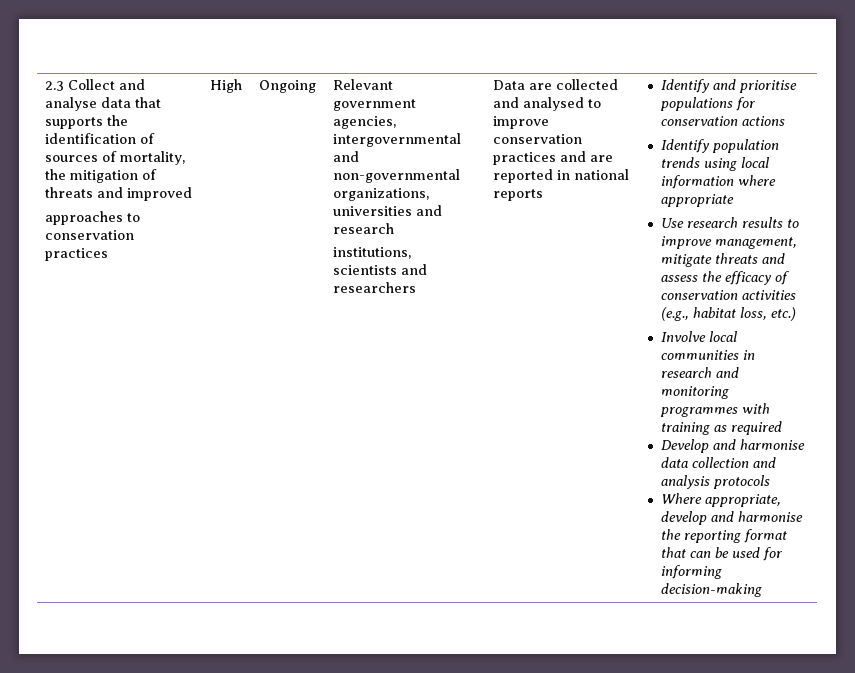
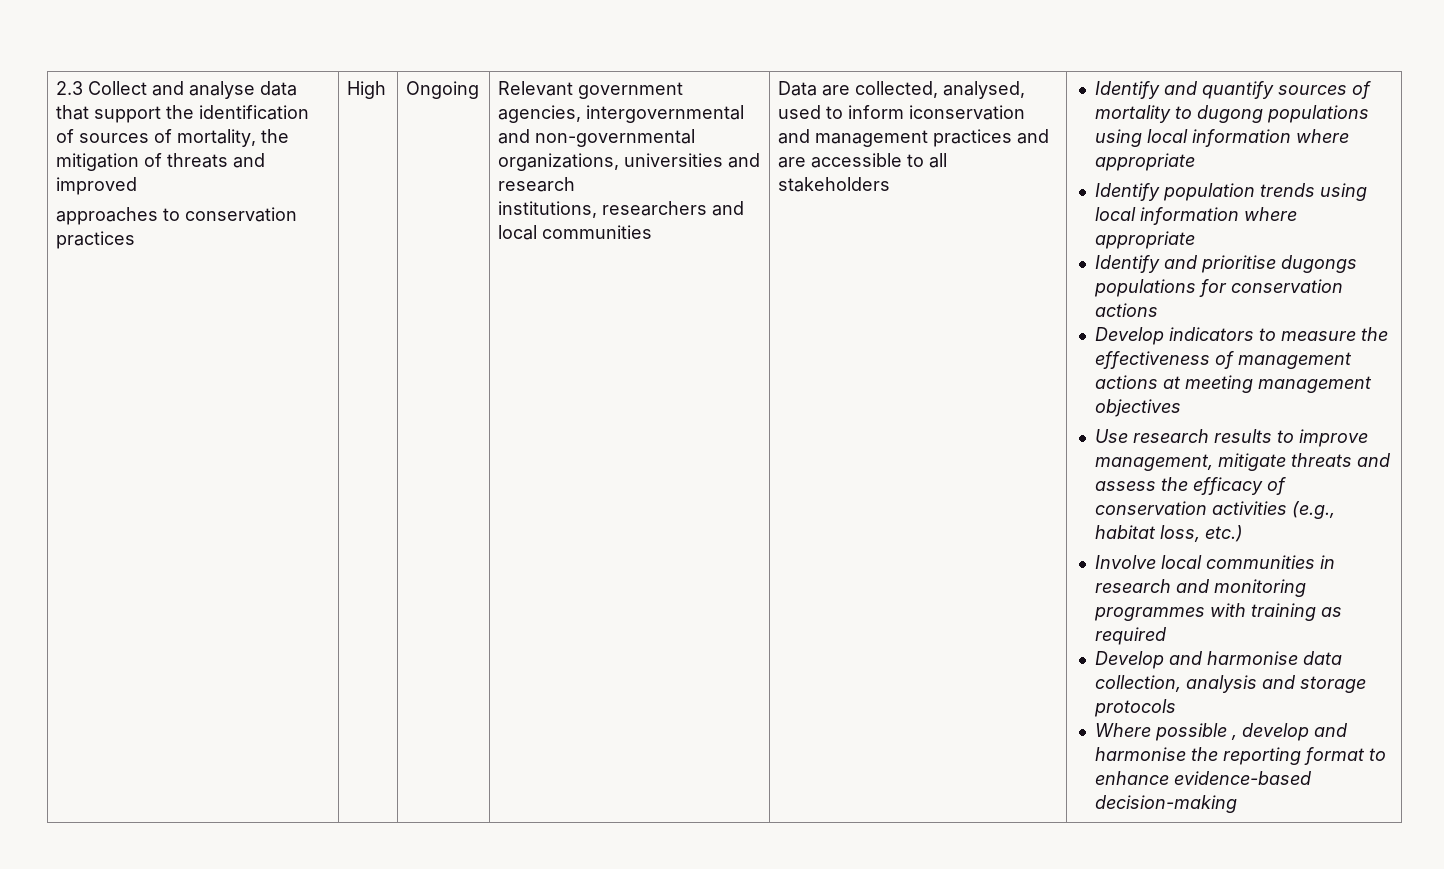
[45,117,104,129] supports -> [94,106,162,123] support
[333,264,428,275] [333,282,417,293] [493,79,619,90] [493,97,602,111] [493,116,550,129] [493,134,583,144] [493,151,614,165] [493,169,630,183] [493,189,544,201] [661,79,798,93] [660,97,757,111] [661,116,786,126] scientists and researchers | Data are collected and analysed to improve conservation practices and are reported in national reports | Identify and prioritise populations for conservation actions -> [602,201,745,216] [498,225,653,240] [778,81,1026,99] [778,105,1026,120] [778,129,1050,147] [778,153,948,168] [778,177,891,192] [1095,81,1372,99] [1095,105,1370,123] [1095,129,1350,147] [1095,153,1196,171] researchers and local communities | Data are collected, analysed, used to inform iconservation and management practices and are accessible to all stakeholders | Identify and quantify sources of mortality to dugong populations using local information where appropriate
(735, 200) none -> [1095,255,1358,273] [1094,279,1344,297] [1095,303,1159,317] [1095,327,1389,345] [1095,351,1353,369] [1095,375,1373,393] [1095,399,1182,417] // Identify and prioritise dugongs populations for conservation actions // Develop indicators to measure the effectiveness of management actions at meeting management objectives
[692,457,777,468] [661,475,711,489] collection and analysis -> [1095,675,1367,693] collection, analysis and storage
[705,494,782,507] appropriate, -> [1155,723,1238,741] possible ,
[661,547,784,561] [661,565,723,579] that can be used for informing -> [1369,748,1387,761] [1095,771,1312,785] to enhance evidence-based

